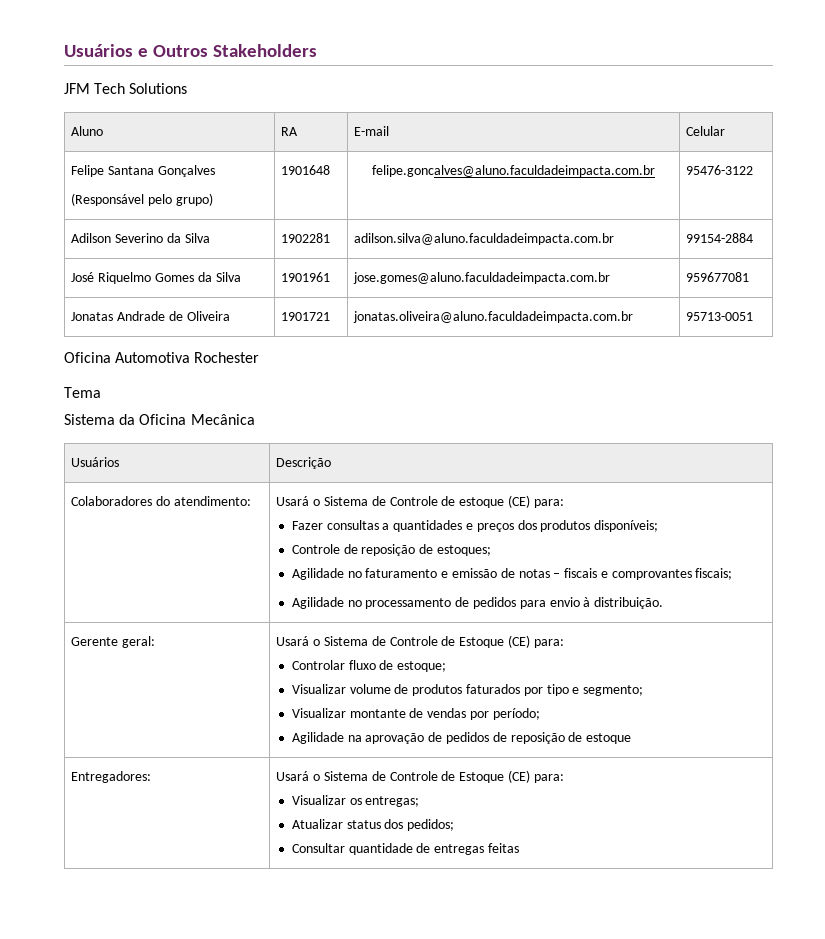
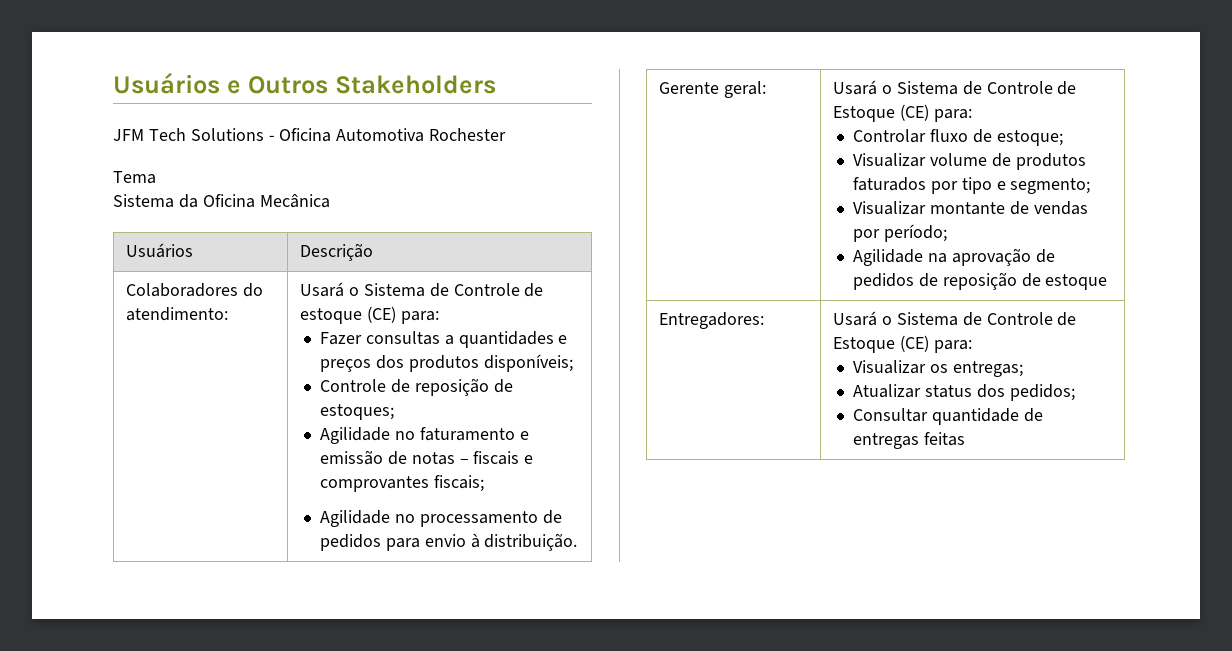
[71,126,104,136] [281,127,299,136] [354,126,390,136] [686,126,726,136] [71,165,216,177] [71,193,214,206] [281,165,331,175] [372,165,655,177] [686,165,754,175] [71,233,210,243] [281,233,331,243] [354,233,615,245] [686,233,754,243] [71,272,241,284] [281,272,331,282] [353,272,611,284] [686,272,750,282] [71,311,230,321] [281,312,331,321] [353,311,634,323] [686,312,754,321] // Aluno | RA | E-mail | Celular // Felipe Santana Gonçalves // (Responsável pelo grupo) | 1901648 | felipe.goncalves@aluno.faculdadeimpacta.com.br | 95476-3122 // Adilson Severino da Silva | 1902281 | adilson.silva@aluno.faculdadeimpacta.com.br | 99154-2884 // José Riquelmo Gomes da Silva | 1901961 | jose.gomes@aluno.faculdadeimpacta.com.br | 959677081 // Jonatas Andrade de Oliveira | 1901721 | jonatas.oliveira@aluno.faculdadeimpacta.com.br | 95713-0051 // -> [268,135,275,141] -

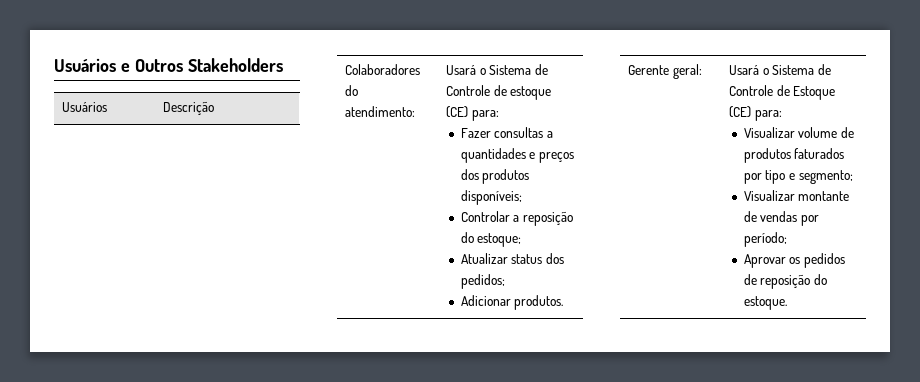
[113,128,507,142] [113,171,156,184] [113,194,330,208] // JFM Tech Solutions - Oficina Automotiva Rochester // Tema // Sistema da Oficina Mecânica -> (283, 65) none
[319,378,513,396] [319,404,394,420] [319,427,529,444] [319,450,534,465] [319,475,484,492] [319,510,562,527] [319,533,578,551] Controle de reposição de estoques; // Agilidade no faturamento e emissão de notas – fiscais e comprovantes fiscais; // Agilidade no processamento de pedidos para envio à distribuição. -> [460,211,574,226] [460,232,522,247] [460,253,565,264] [460,274,505,289] [460,295,564,310] Controlar a reposição do estoque; // Atualizar status dos pedidos; // Adicionar produtos.
[852,129,1063,146] // Controlar fluxo de estoque; -> (782, 115) none
[852,248,1055,266] [852,272,1108,290] [659,312,765,329] [833,311,1077,326] [833,335,972,353] [852,360,1023,377] [852,384,1075,401] [852,408,1043,425] [852,432,965,449] Agilidade na aprovação de pedidos de reposição de estoque // Entregadores: | Usará o Sistema de Controle de Estoque (CE) para: // Visualizar os entregas; // Atualizar status dos pedidos; // Consultar quantidade de entregas feitas -> [743,253,846,268] [743,274,828,289] [743,296,787,310] Aprovar os pedidos de reposição do estoque.

